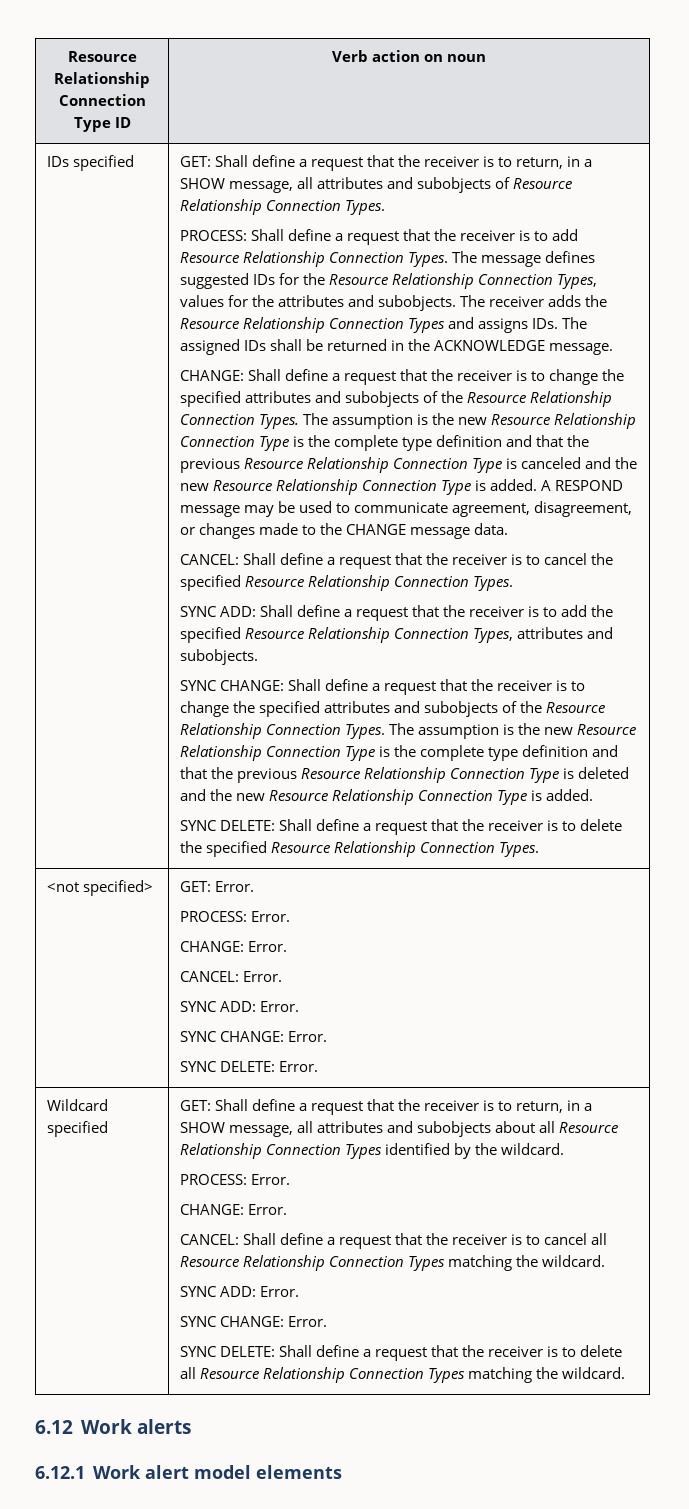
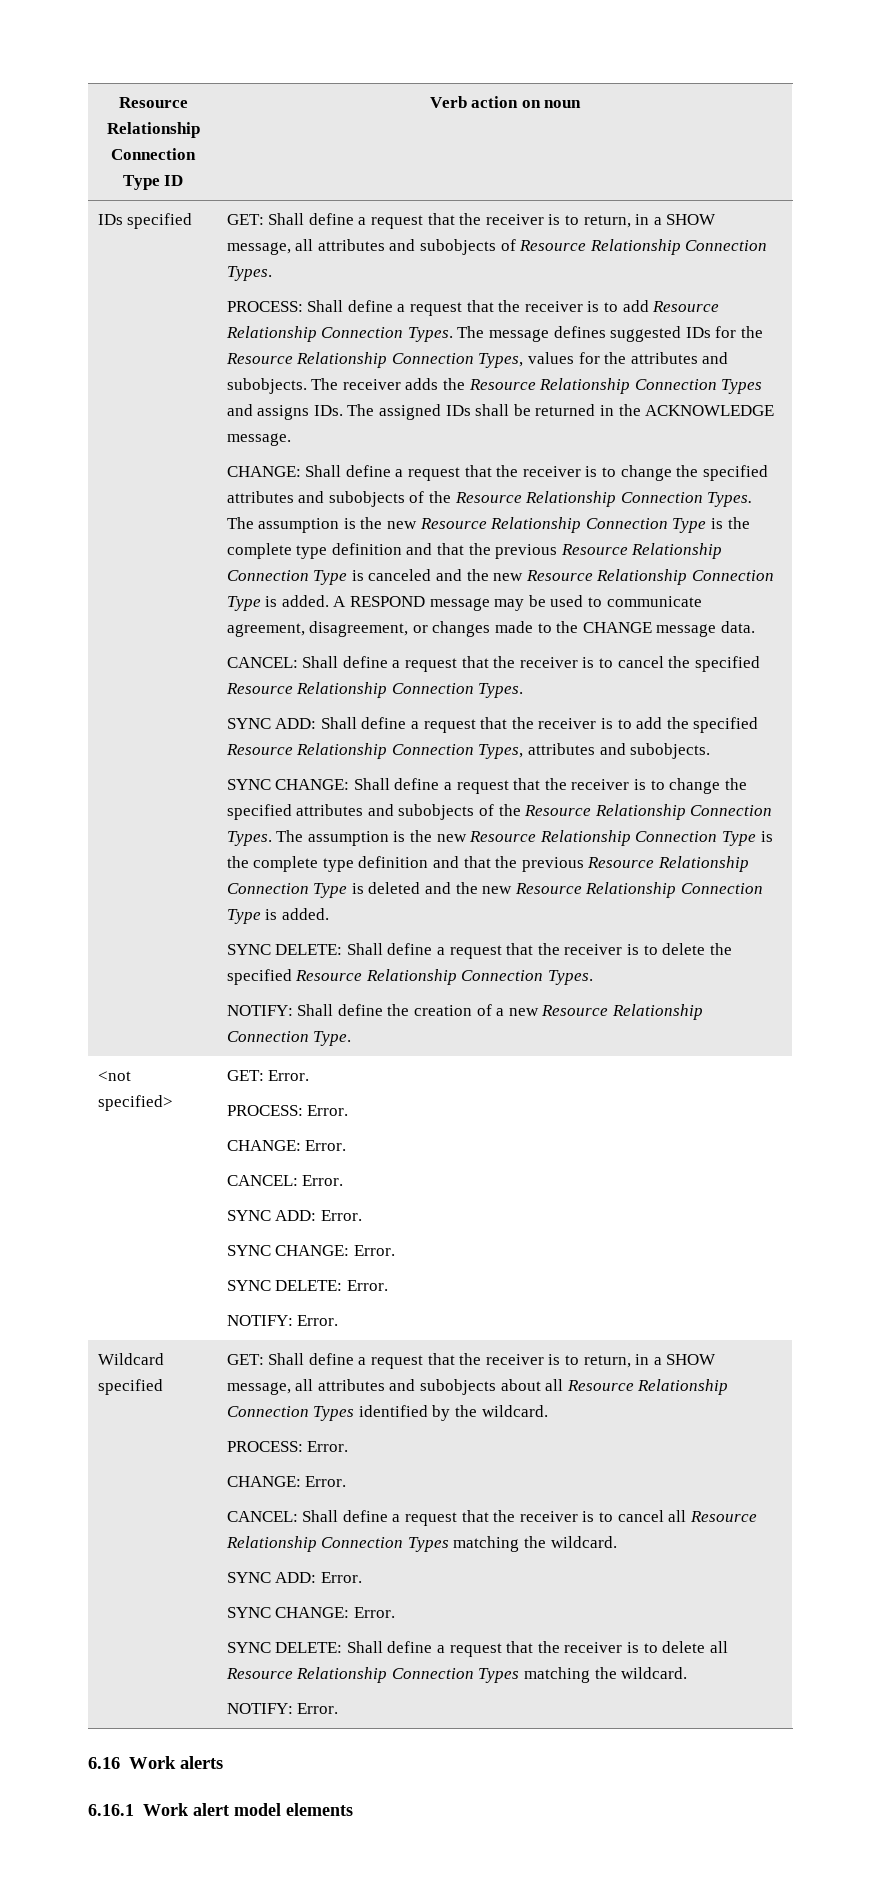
(540, 849) none -> [226,1004,703,1020] [226,1031,352,1046] // NOTIFY: Shall define the creation of a new Resource Relationship Connection Type.
(319, 1066) none -> [226,1315,339,1326] // NOTIFY: Error.
[35,1420,73,1434] // 6.12 -> [226,1703,339,1714] [88,1757,120,1769] // NOTIFY: Error. // 6.16
[35,1466,85,1479] 6.12.1 -> [88,1804,134,1816] 6.16.1

